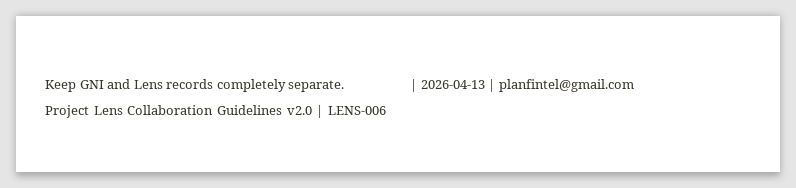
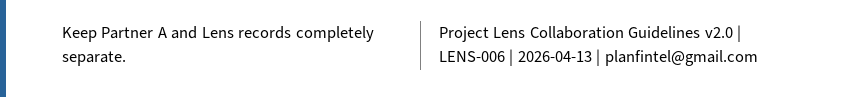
[79,80,104,89] GNI -> [101,27,167,39] Partner A

